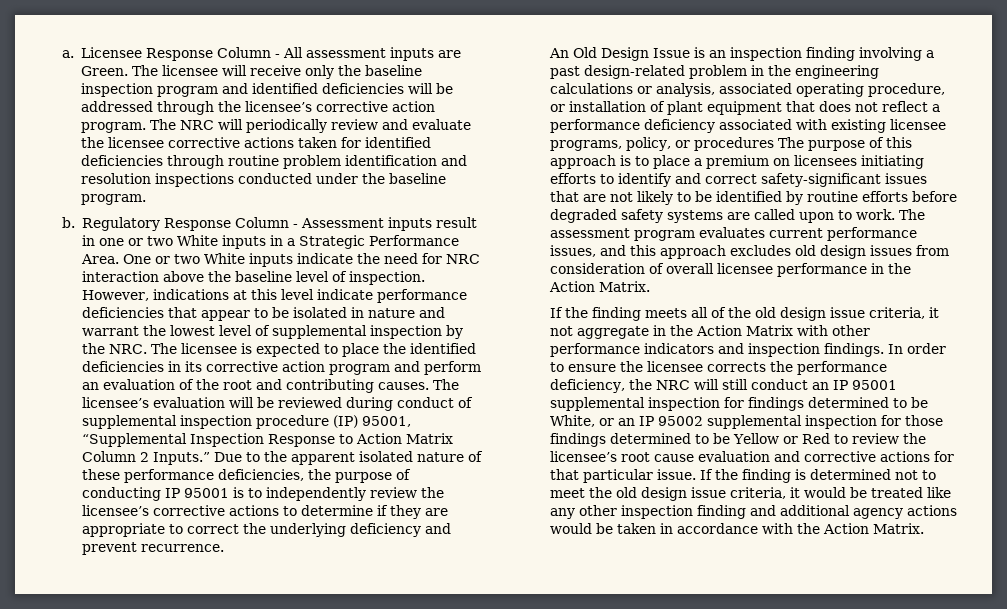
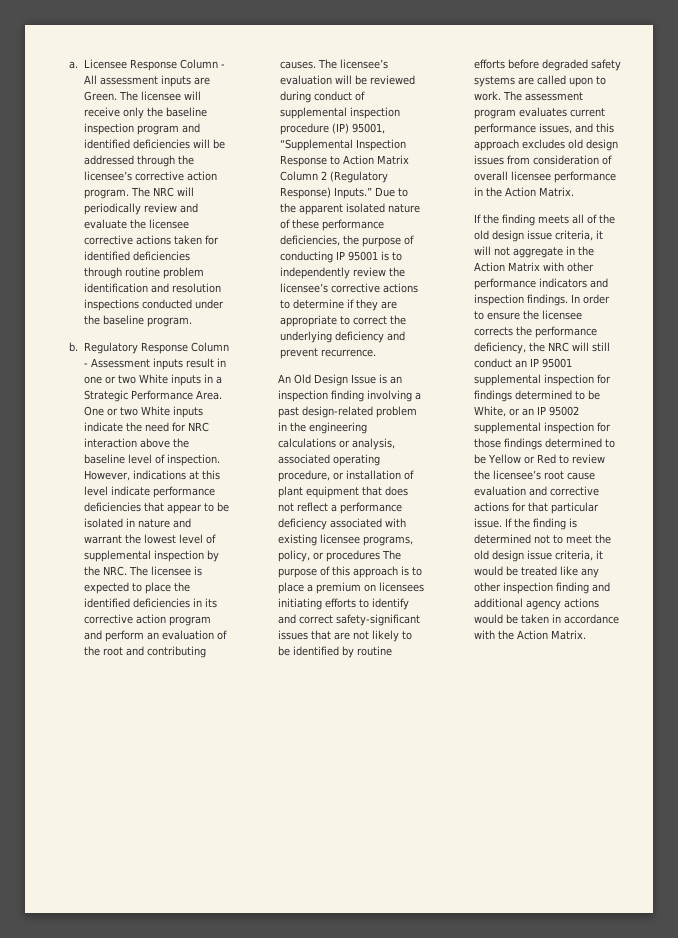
(149, 457) none -> [329,171,388,183] [279,187,331,199] (Regulatory Response)
(940, 312) none -> [473,246,491,255] will

